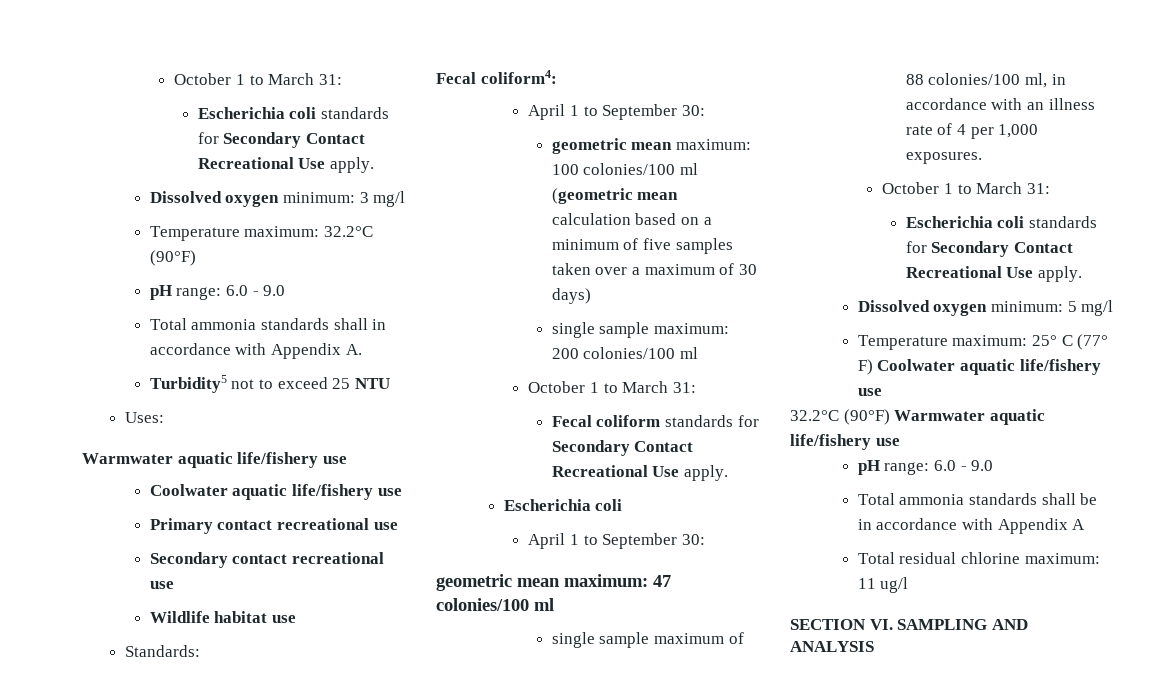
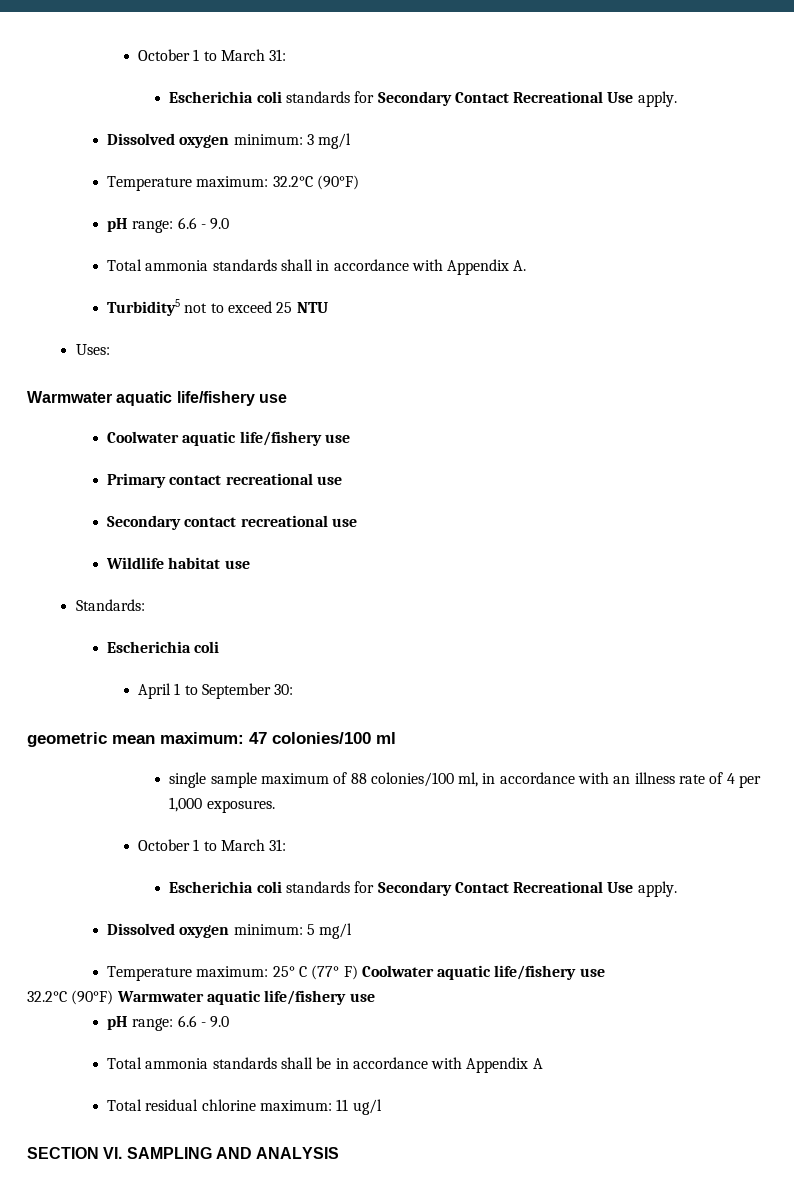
[226,285,249,296] 6.0 -> [177,217,197,229] 6.6
[436,70,557,84] [528,104,705,120] [551,138,752,154] [551,163,699,175] [551,188,679,204] [551,213,712,225] [551,238,733,254] [551,263,757,275] [551,288,591,304] [551,322,730,338] [551,347,699,359] [528,381,696,393] [551,415,759,427] [551,440,694,456] [551,465,729,481] // Fecal coliform4: // April 1 to September 30: // geometric mean maximum: 100 colonies/100 ml (geometric mean calculation based on a minimum of five samples taken over a maximum of 30 days) // single sample maximum: 200 colonies/100 ml // October 1 to March 31: // Fecal coliform standards for Secondary Contact Recreational Use apply. -> (145, 605) none
[934,460,957,471] 6.0 -> [177,1015,197,1027] 6.6

